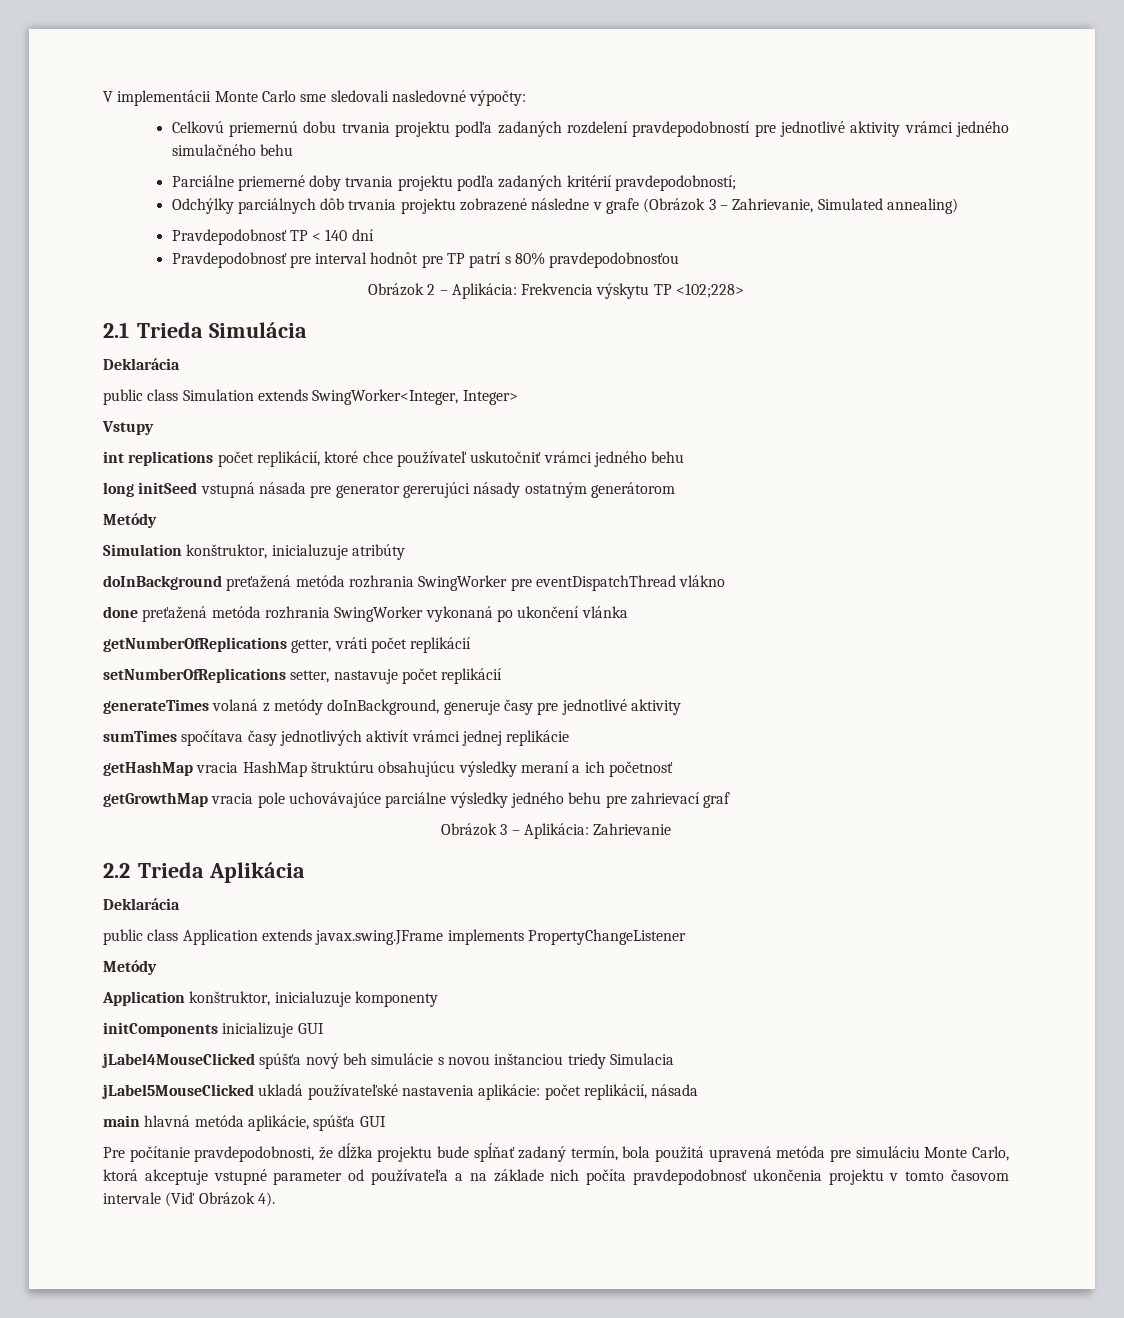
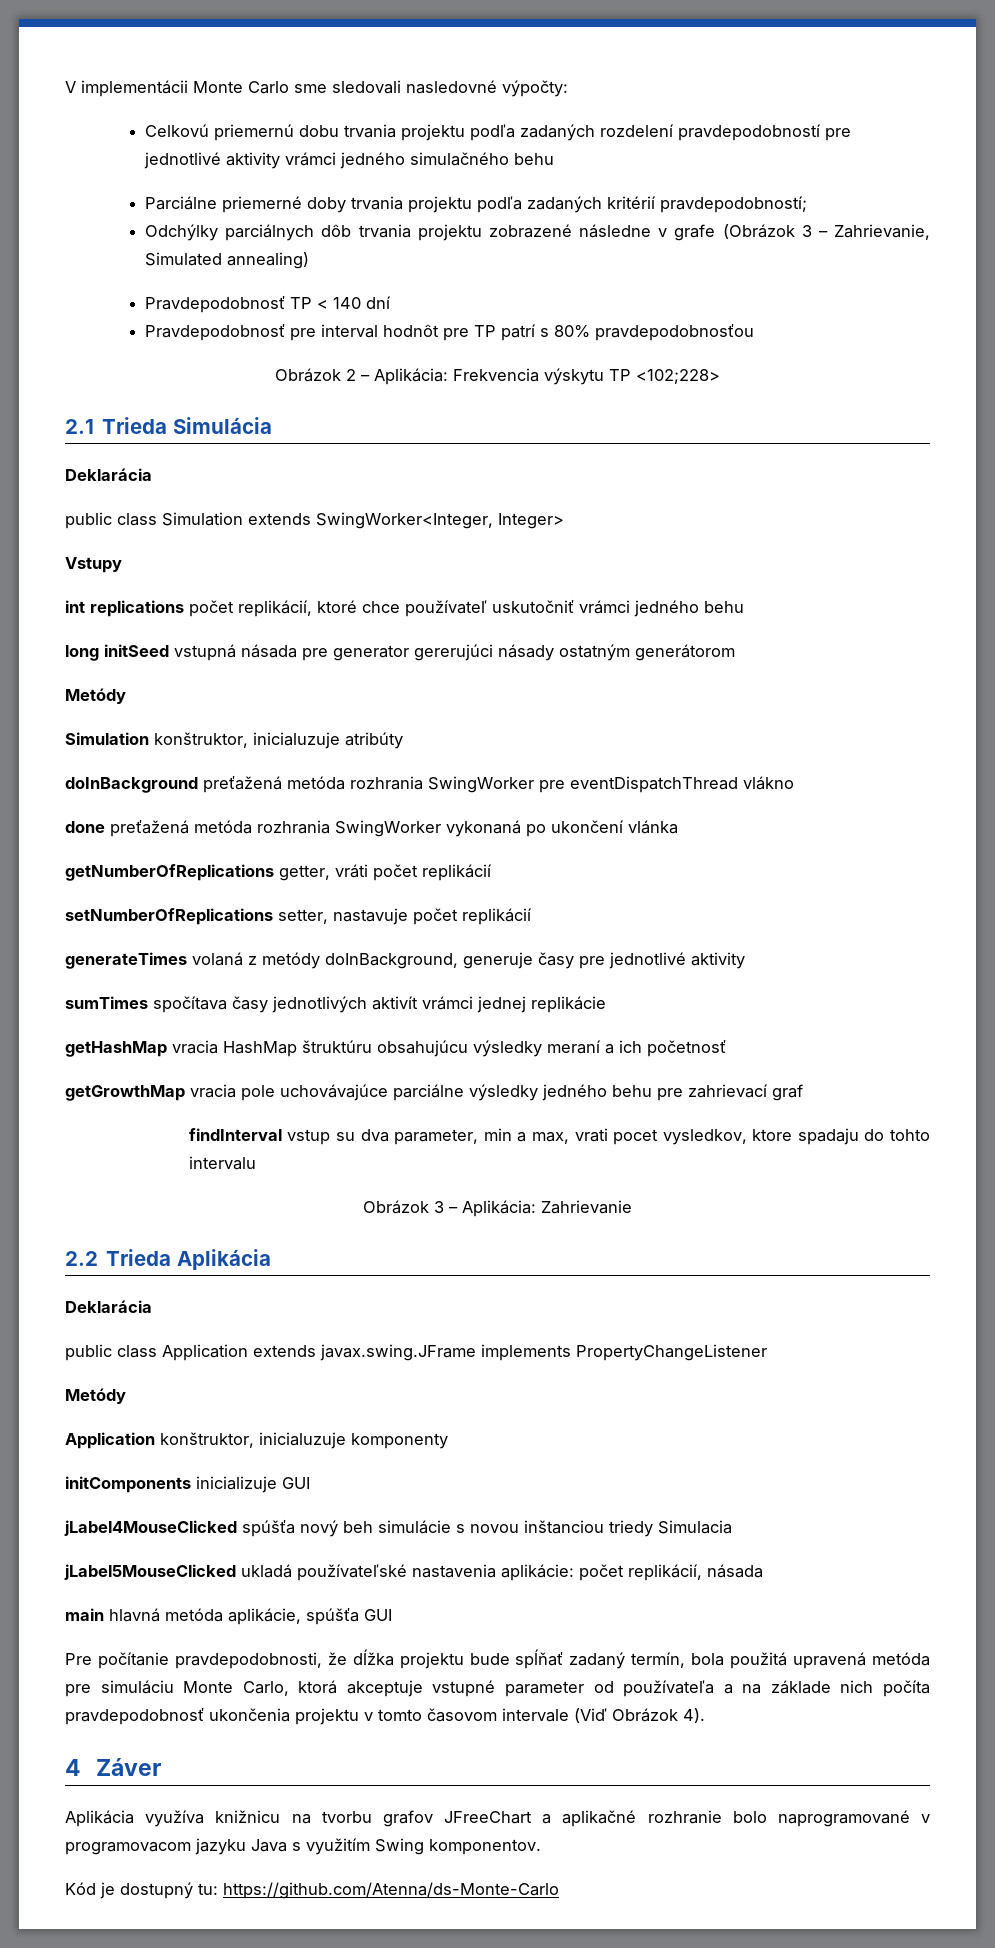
(731, 800) none -> [188,1128,930,1145] [188,1156,256,1170] // findInterval vstup su dva parameter, min a max, vrati pocet vysledkov, ktore spadaju do tohto intervalu
(275, 1199) none -> [65,1758,161,1776] [65,1810,930,1827] [65,1838,541,1855] [65,1882,559,1899] // 4 Záver // Aplikácia využíva knižnicu na tvorbu grafov JFreeChart a aplikačné rozhranie bolo naprogramované v programovacom jazyku Java s využitím Swing komponentov. // Kód je dostupný tu: https://github.com/Atenna/ds-Monte-Carlo

